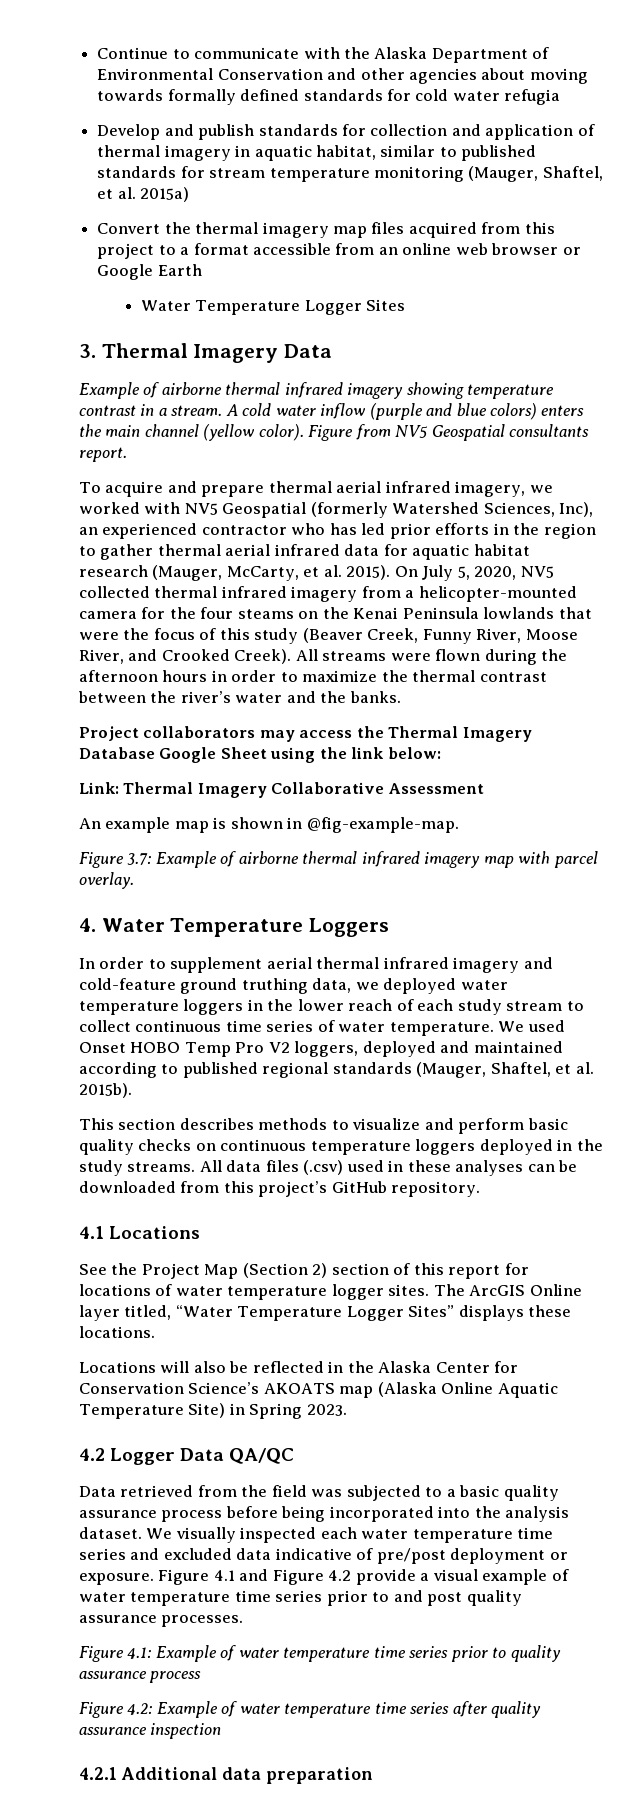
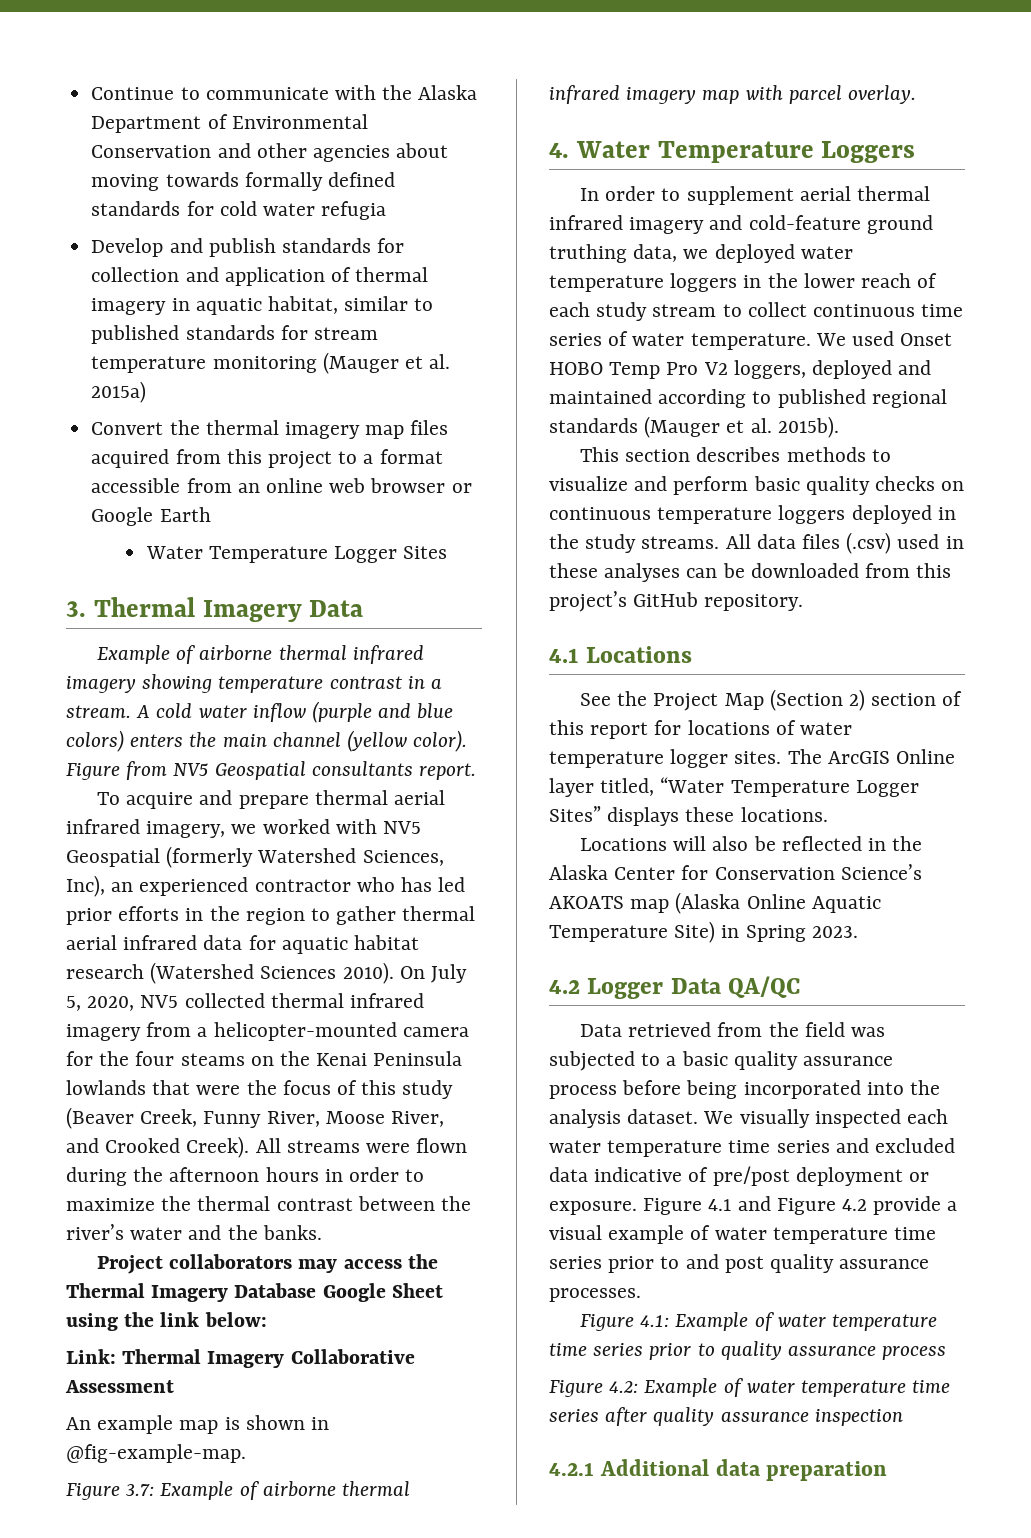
[468,166,603,182] (Mauger, Shaftel, -> [322,352,399,374] (Mauger
[152,565,391,581] (Mauger, McCarty, et al. 2015). -> [150,962,394,984] (Watershed Sciences 2010).
[416,1062,551,1078] (Mauger, Shaftel, -> [644,416,721,438] (Mauger

